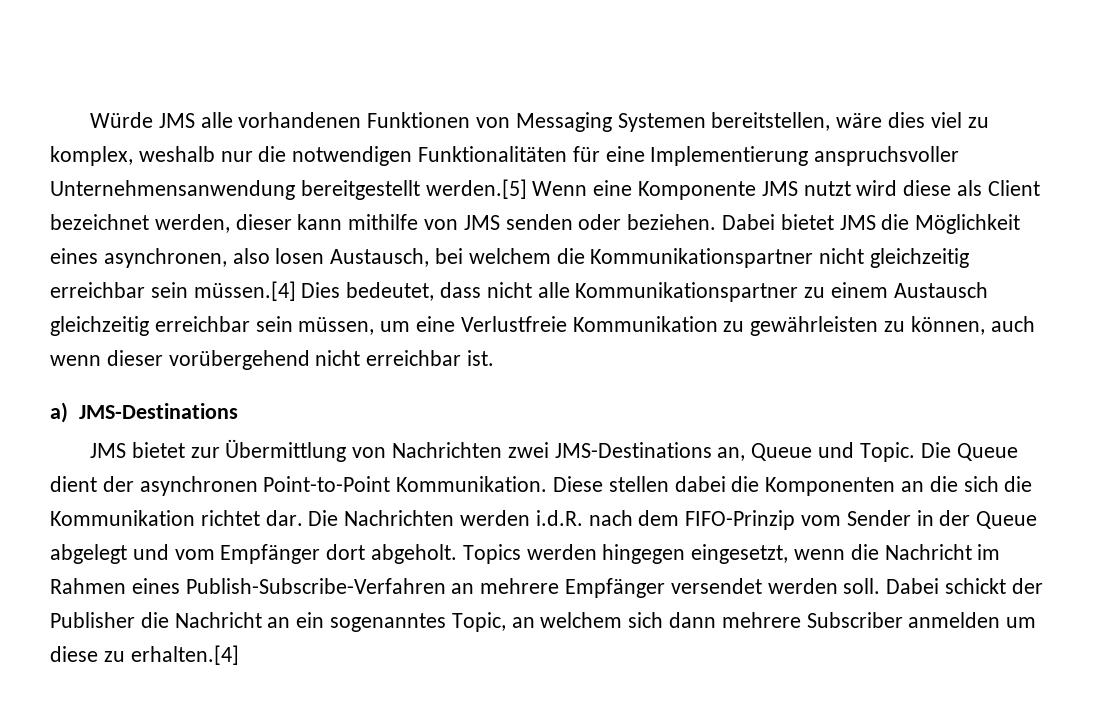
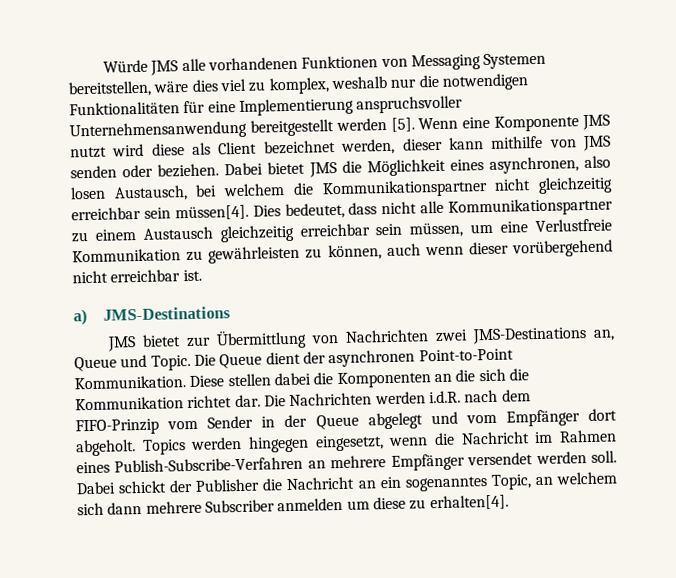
[425,179,527,199] werden.[5] -> [335,117,415,132] werden [5].
[193,281,296,301] müssen.[4] -> [174,204,249,221] müssen[4].
[130,645,239,665] erhalten.[4] -> [429,494,509,511] erhalten[4].

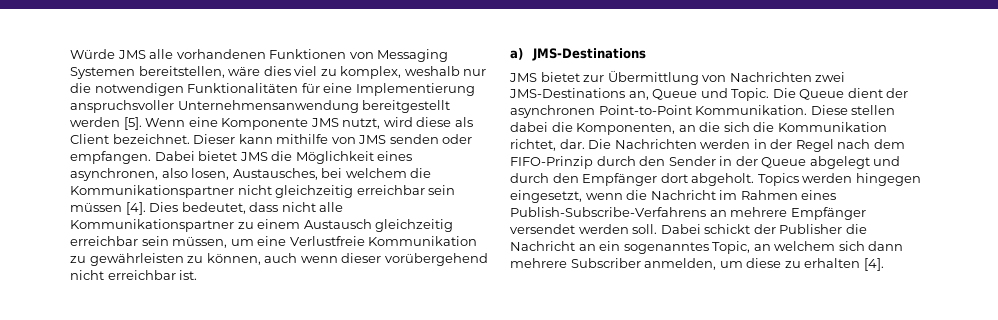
[70,146,107,159] nutzt -> [342,118,381,129] nutzt,
[263,137,443,155] bezeichnet werden, dieser -> [112,134,236,144] bezeichnet. Dieser
[157,163,220,178] beziehen. -> [70,151,151,164] empfangen.
[70,185,188,202] losen Austausch, -> [191,168,318,180] losen, Austausches,
[174,204,249,221] müssen[4]. -> [70,202,146,215] müssen [4].
[336,371,431,389] Komponenten -> [576,123,676,135] Komponenten,
[187,395,233,409] richtet -> [510,139,556,151] richtet,
[428,390,461,404] i.d.R. -> [753,139,834,152] in der Regel
[167,420,199,430] vom -> [596,156,666,166] durch den
[465,414,497,424] vom -> [510,173,579,183] durch den
[114,456,304,473] Publish-Subscribe-Verfahren -> [510,207,706,217] Publish-Subscribe-Verfahrens
[277,497,344,512] anmelden -> [644,258,717,270] anmelden,
[429,494,509,511] erhalten[4]. -> [804,258,884,271] erhalten [4].

